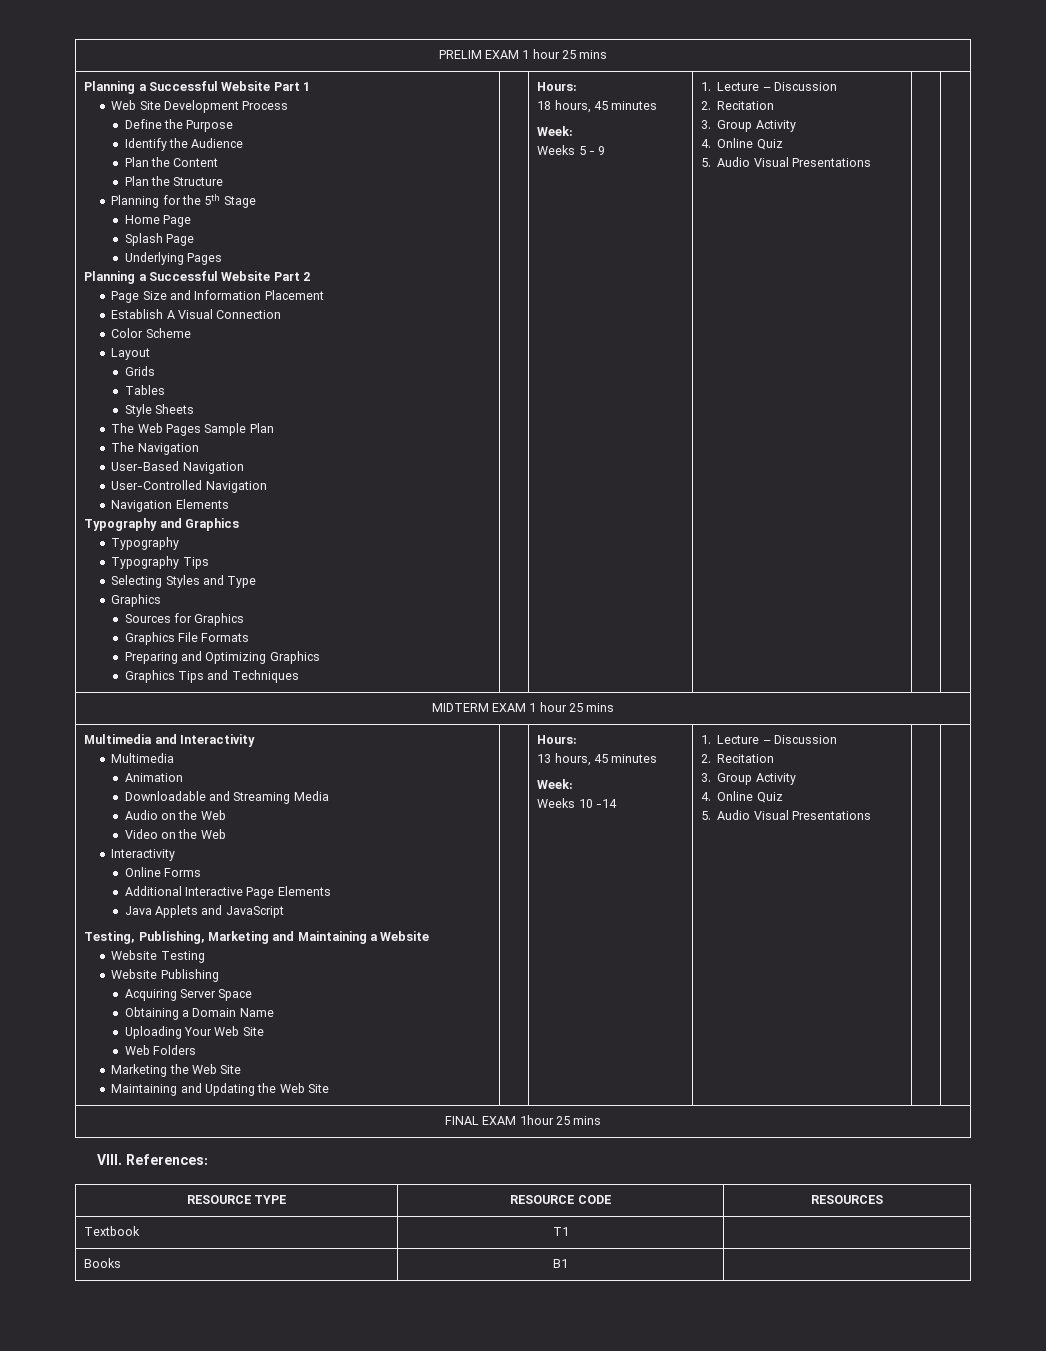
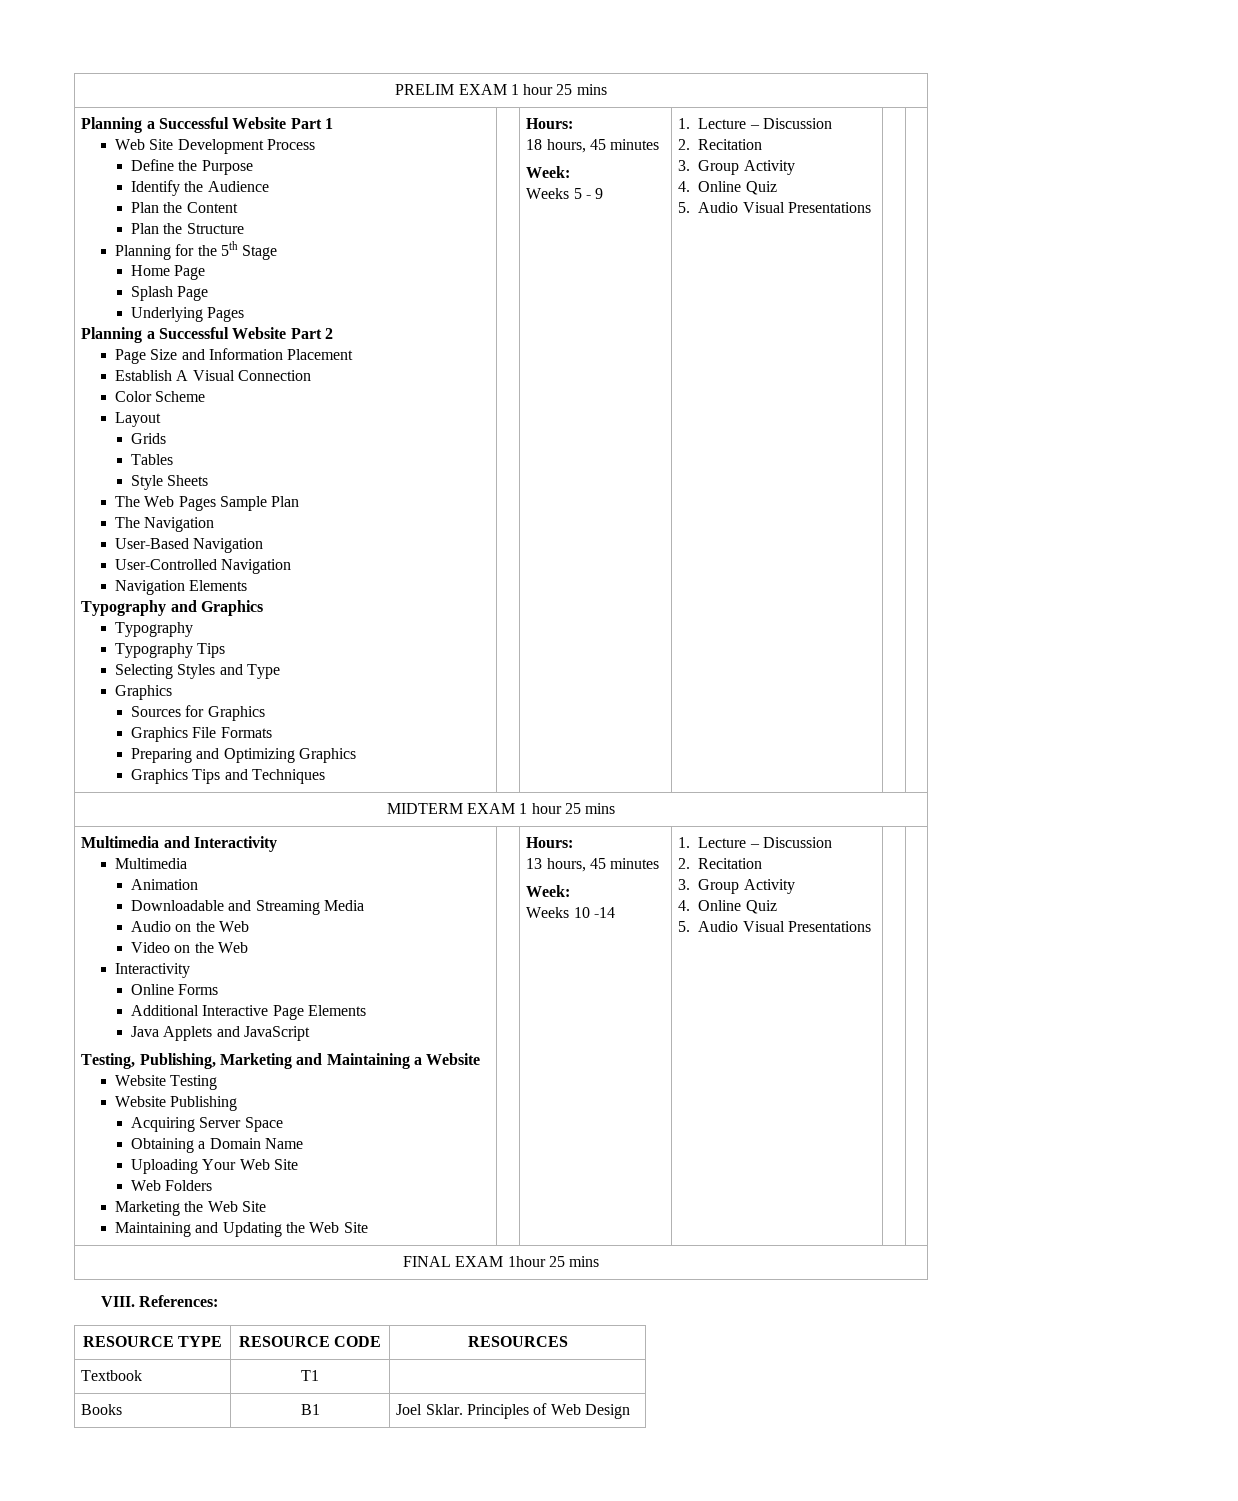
(568, 1263) none -> [396,1403,630,1419] Joel Sklar. Principles of Web Design

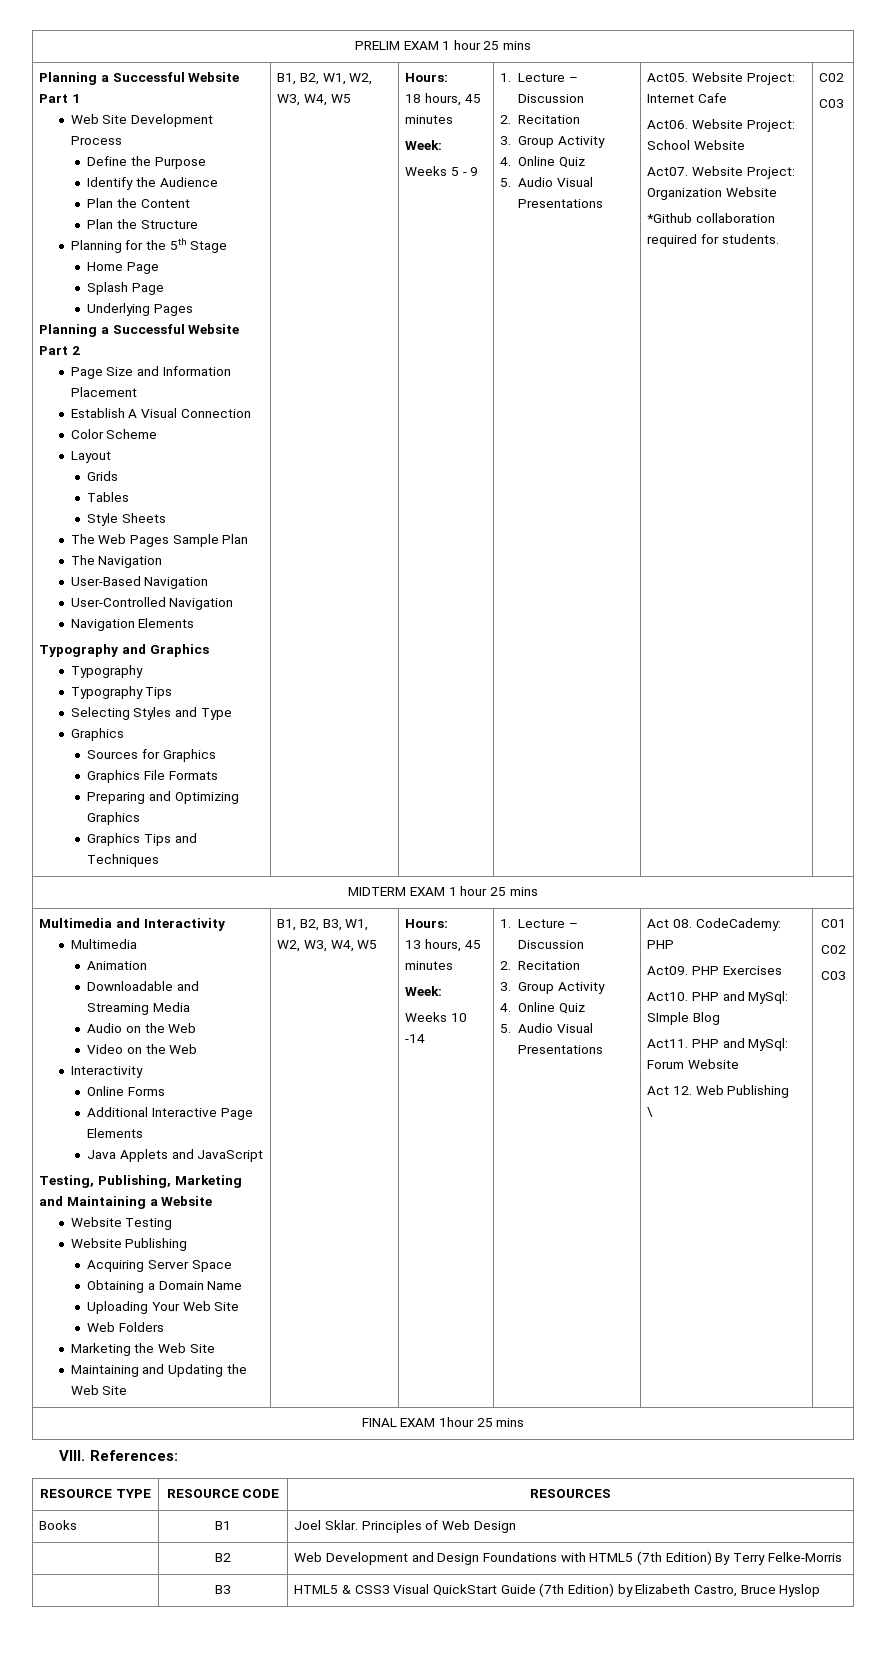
(325, 776) none -> [277,73,373,85] [277,94,351,106] B1, B2, W1, W2, W3, W4, W5
(872, 207) | -> [647,72,795,85] [647,93,728,103] [647,119,795,132] [647,140,746,150] [647,166,795,179] [647,187,778,200] [647,213,776,223] [647,234,779,247] [819,73,845,82] [819,99,845,108] Act05. Website Project: Internet Cafe // Act06. Website Project: School Website // Act07. Website Project: Organization Website // *Github collaboration required for students. | C02 // C03
(368, 1227) none -> [277,919,369,931] [277,940,378,952] B1, B2, B3, W1, W2, W3, W4, W5
(872, 926) | -> [647,918,781,931] [647,940,675,949] [647,966,782,975] [647,991,789,1004] [647,1012,721,1025] [647,1038,789,1051] [647,1059,740,1069] [647,1085,790,1098] [647,1107,654,1117] [820,919,846,928] [820,945,846,954] [820,971,846,980] Act 08. CodeCademy: PHP // Act09. PHP Exercises // Act10. PHP and MySql: SImple Blog // Act11. PHP and MySql: Forum Website // Act 12. Web Publishing // \ | C01 // C02 // C03
[81,1370,143,1381] [301,1370,319,1381] // Textbook | T1 | -> (611, 1493) none
(630, 1411) none -> [215,1553,231,1562] [294,1551,842,1565] [215,1585,231,1594] [294,1583,821,1597] // | B2 | Web Development and Design Foundations with HTML5 (7th Edition) By Terry Felke-Morris // | B3 | HTML5 & CSS3 Visual QuickStart Guide (7th Edition) by Elizabeth Castro, Bruce Hyslop

